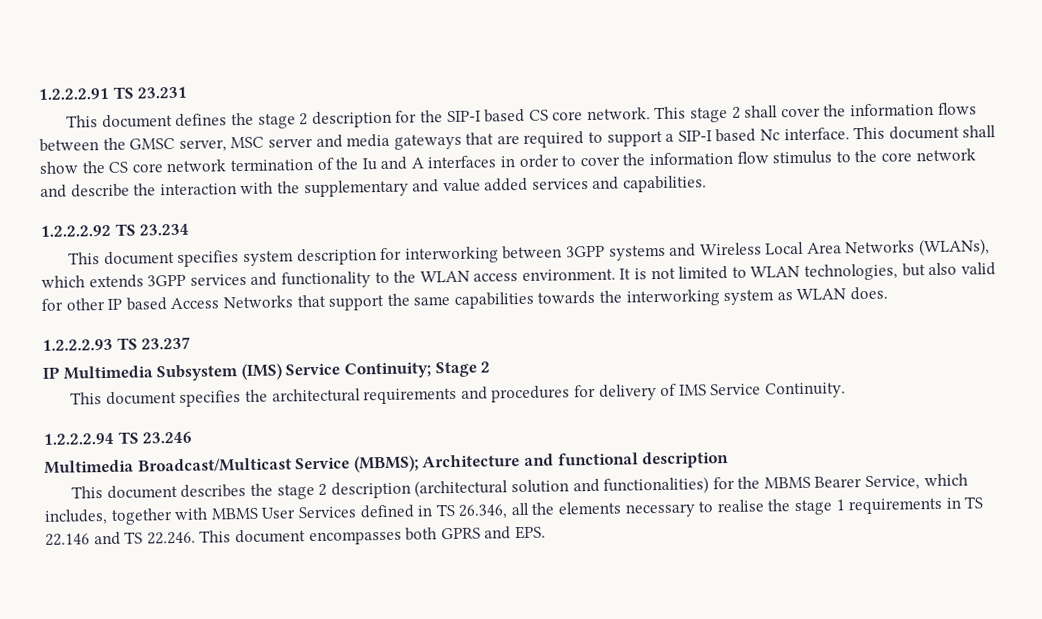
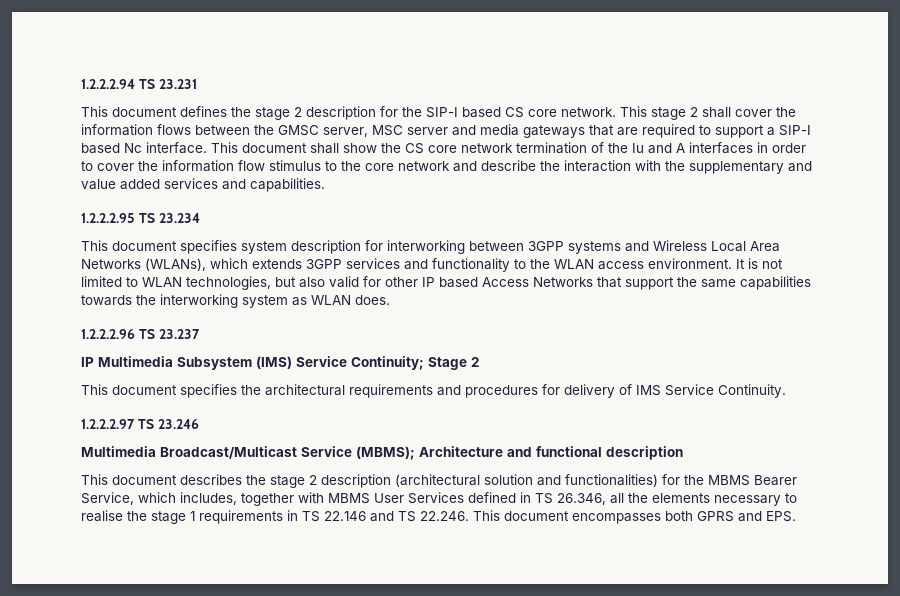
[38,87,109,100] 1.2.2.2.91 -> [81,79,135,89] 1.2.2.2.94
[40,224,111,237] 1.2.2.2.92 -> [81,213,135,223] 1.2.2.2.95
[42,338,113,351] 1.2.2.2.93 -> [81,329,135,339] 1.2.2.2.96
[43,432,114,445] 1.2.2.2.94 -> [81,419,135,429] 1.2.2.2.97

